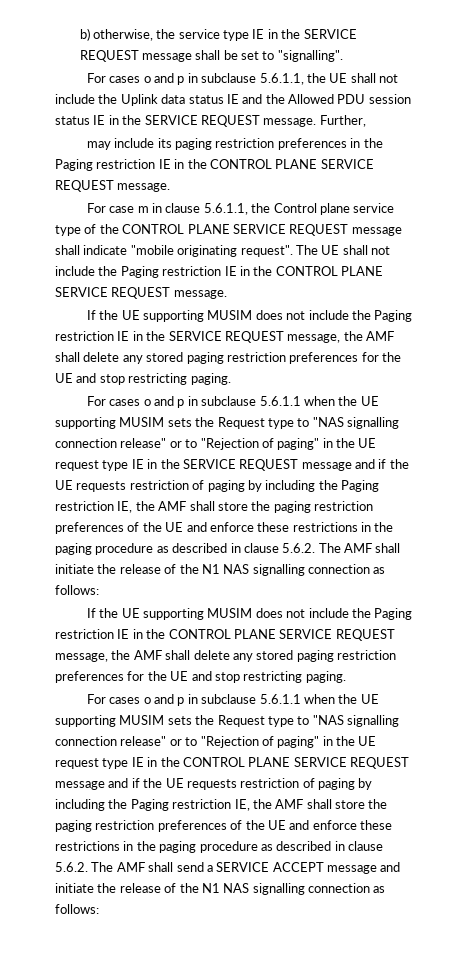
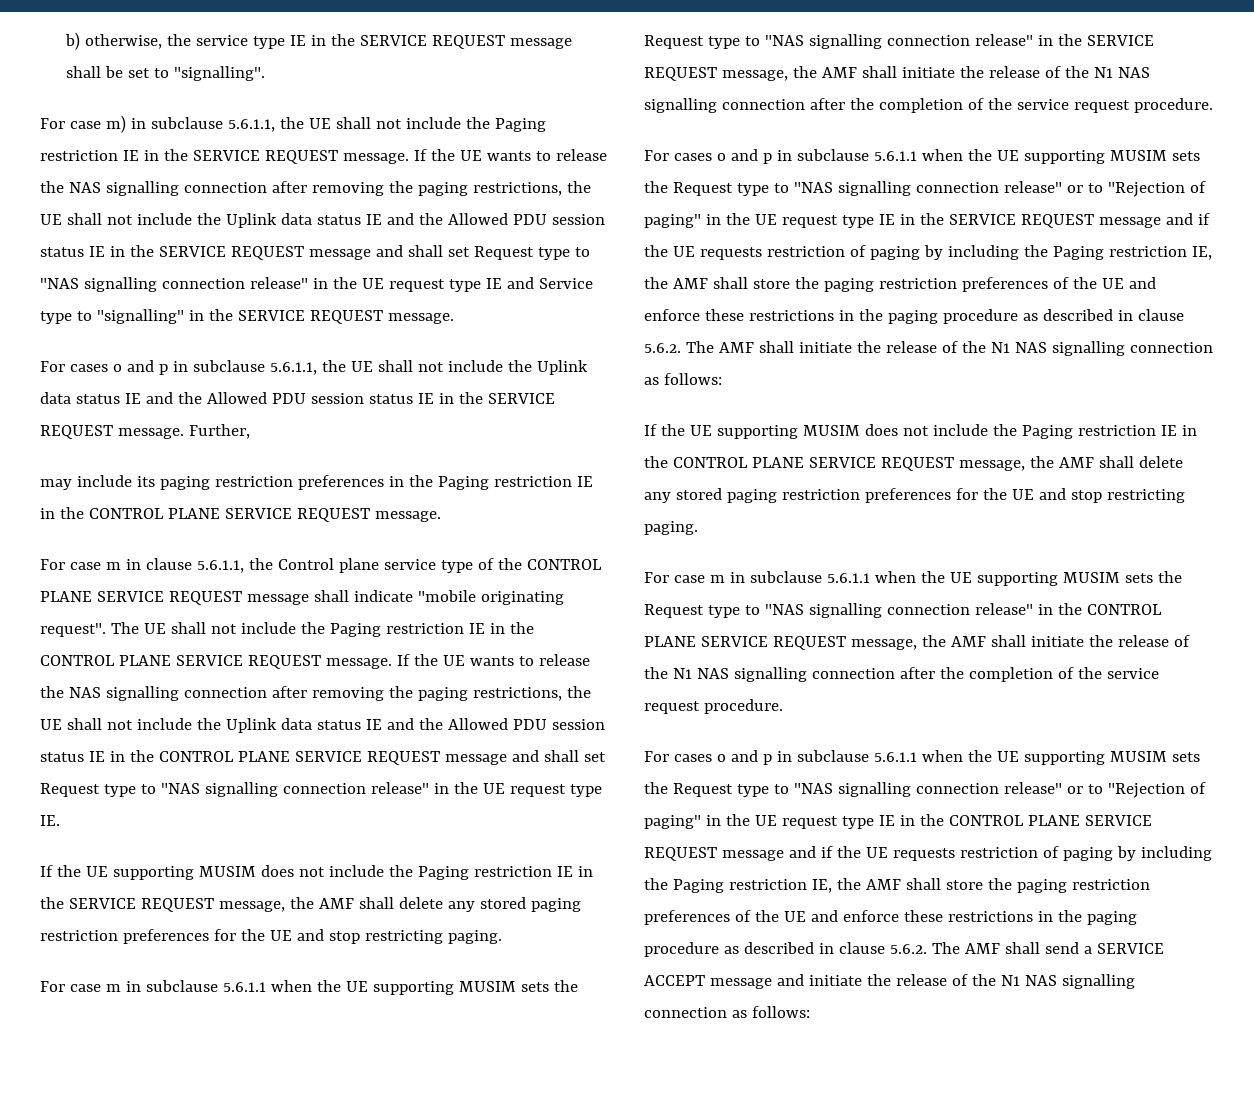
(343, 56) none -> [40,115,546,133] [40,149,607,164] [40,181,591,196] [40,213,605,228] [40,245,590,260] [40,277,593,292] [40,309,454,324] // For case m) in subclause 5.6.1.1, the UE shall not include the Paging restriction IE in the SERVICE REQUEST message. If the UE wants to release the NAS signalling connection after removing the paging restrictions, the UE shall not include the Uplink data status IE and the Allowed PDU session status IE in the SERVICE REQUEST message and shall set Request type to "NAS signalling connection release" in the UE request type IE and Service type to "signalling" in the SERVICE REQUEST message.
(227, 294) none -> [396,654,590,666] [40,686,591,701] [40,718,605,733] [40,750,606,765] [40,782,602,797] [40,815,60,826] If the UE wants to release the NAS signalling connection after removing the paging restrictions, the UE shall not include the Uplink data status IE and the Allowed PDU session status IE in the CONTROL PLANE SERVICE REQUEST message and shall set Request type to "NAS signalling connection release" in the UE request type IE.
(231, 379) none -> [40,980,578,995] [644,34,1154,49] [644,66,1150,81] [644,98,1213,113] // For case m in subclause 5.6.1.1 when the UE supporting MUSIM sets the Request type to "NAS signalling connection release" in the SERVICE REQUEST message, the AMF shall initiate the release of the N1 NAS signalling connection after the completion of the service request procedure.
(346, 677) none -> [644,571,1182,586] [644,603,1162,618] [644,635,1190,650] [644,667,1159,682] [644,699,783,714] // For case m in subclause 5.6.1.1 when the UE supporting MUSIM sets the Request type to "NAS signalling connection release" in the CONTROL PLANE SERVICE REQUEST message, the AMF shall initiate the release of the N1 NAS signalling connection after the completion of the service request procedure.

